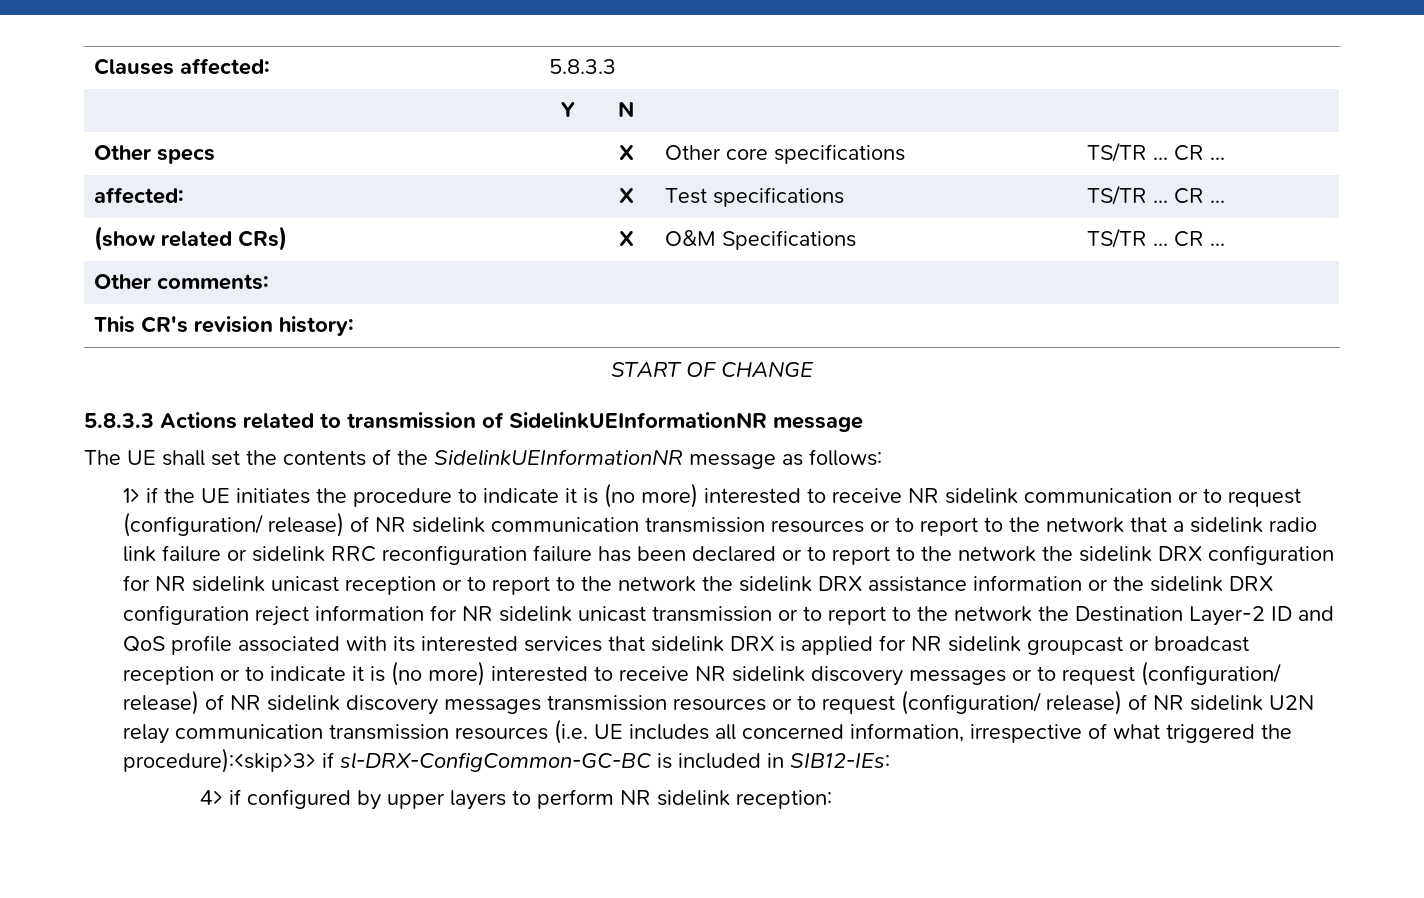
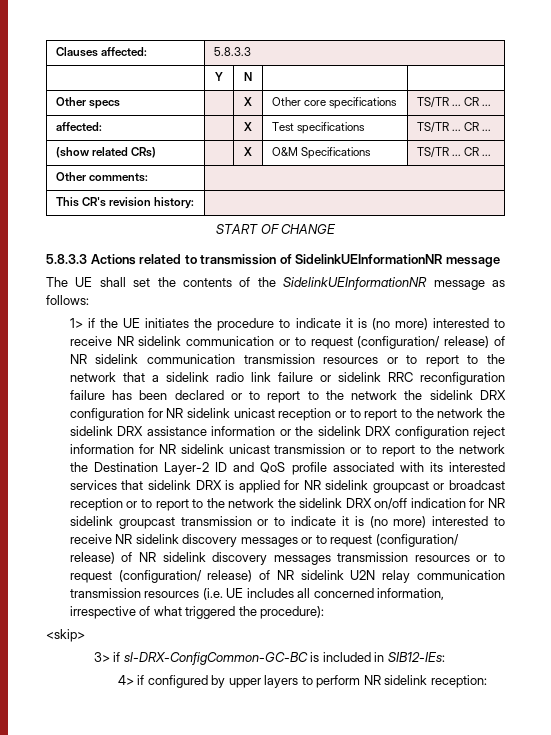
(264, 673) none -> [155,498,506,511] [69,516,286,529] report to the network the sidelink DRX on/off indication for NR sidelink groupcast transmission or to
[122,748,316,773] procedure):<skip>3> -> [260,606,325,619] [46,629,85,642] [93,652,110,662] procedure): // <skip> // 3>

